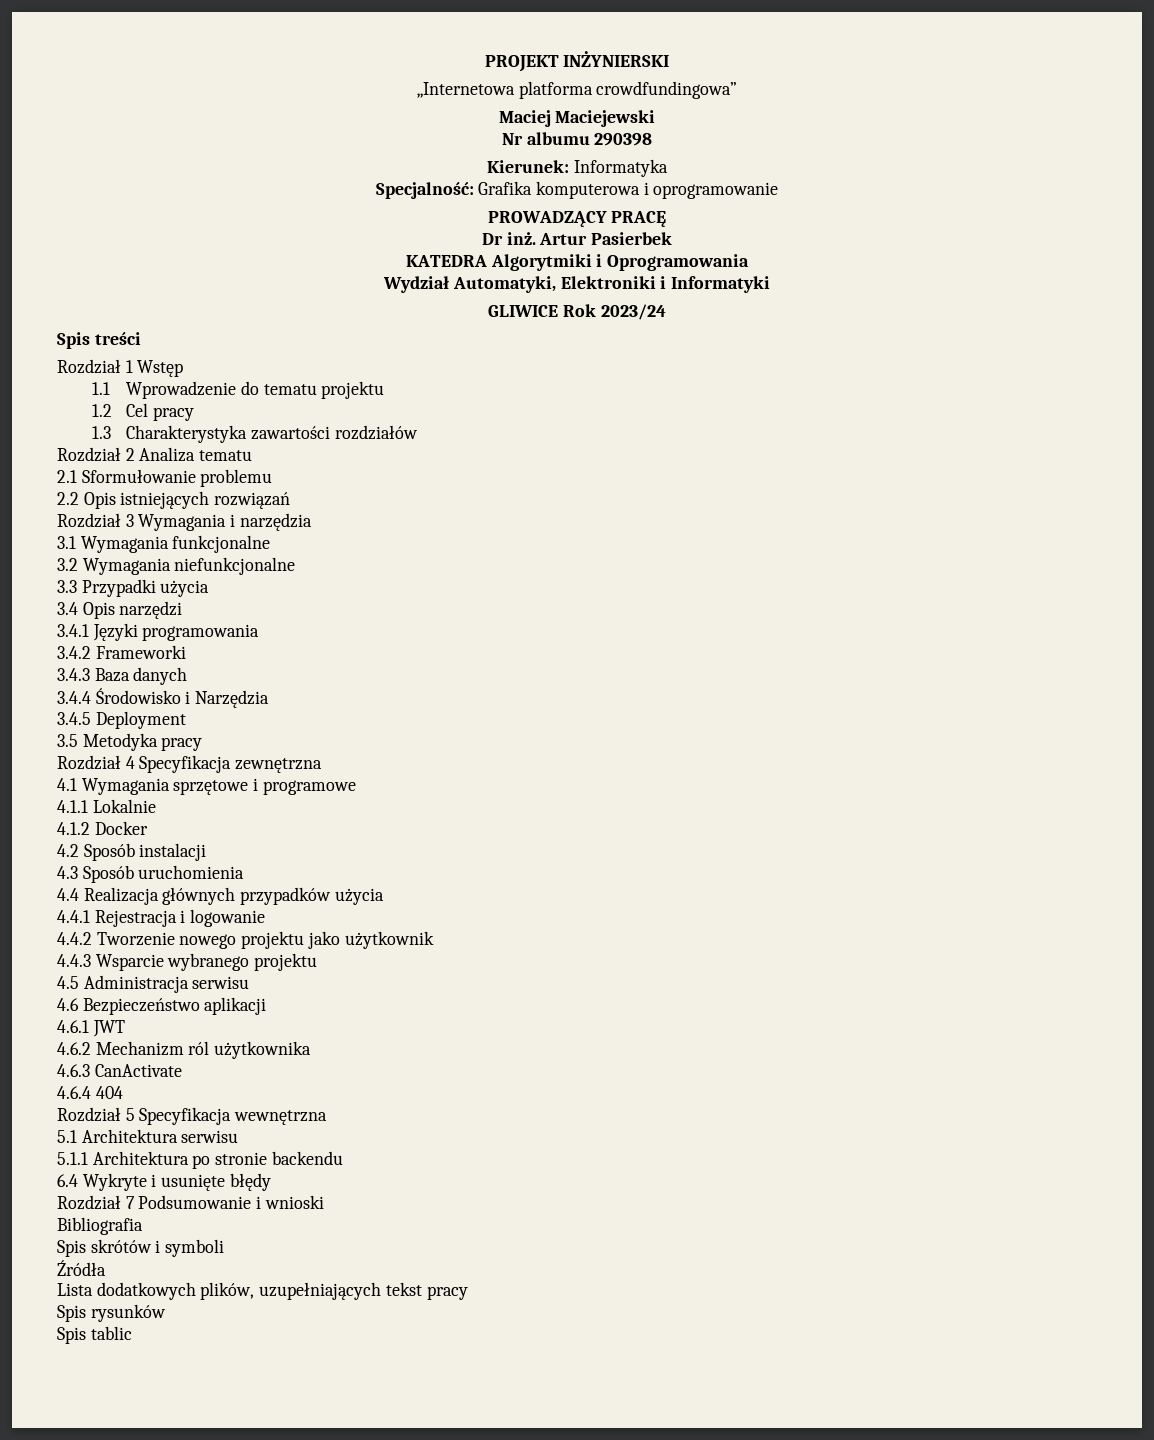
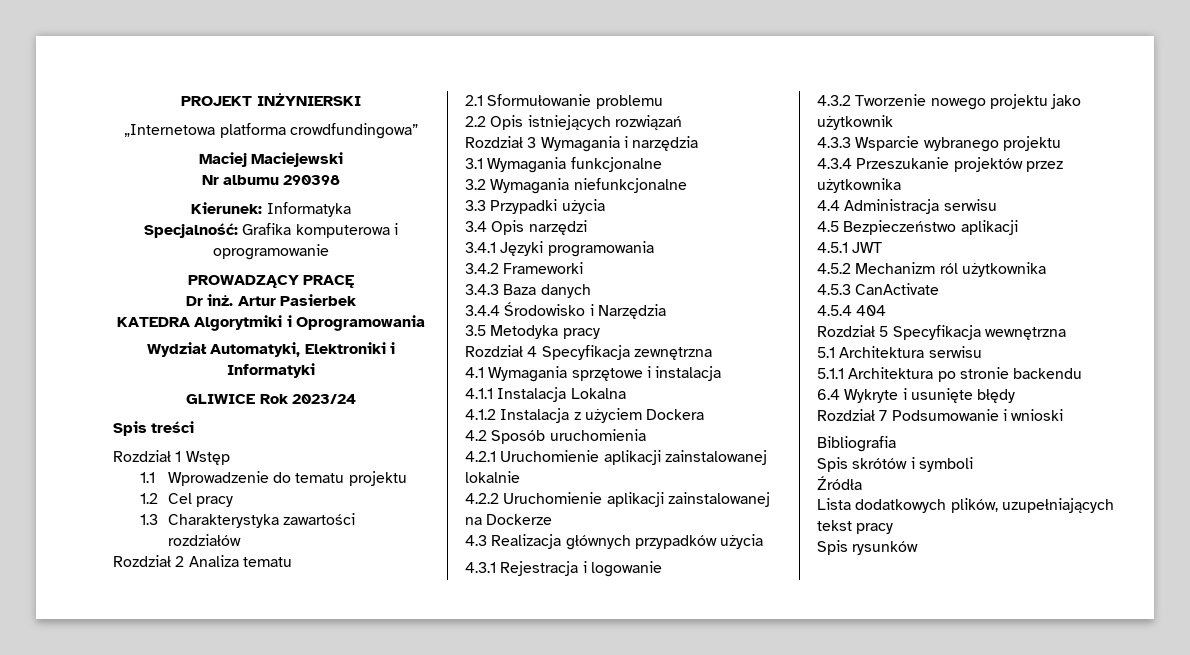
[57,711,186,729] // 3.4.5 Deployment -> (666, 311) none
[262,780,356,795] programowe -> [655,366,722,381] instalacja
[92,799,156,813] Lokalnie -> [497,387,626,402] Instalacja Lokalna
[94,821,148,835] [57,843,207,861] [57,865,245,883] [57,888,79,901] Docker // 4.2 Sposób instalacji // 4.3 Sposób uruchomienia // 4.4 -> [500,408,705,423] [465,429,646,444] [465,450,767,465] [465,471,520,483] [465,492,770,507] [465,514,553,525] [465,535,487,546] Instalacja z użyciem Dockera // 4.2 Sposób uruchomienia // 4.2.1 Uruchomienie aplikacji zainstalowanej lokalnie // 4.2.2 Uruchomienie aplikacji zainstalowanej na Dockerze // 4.3
[57,910,90,923] 4.4.1 -> [465,562,496,573] 4.3.1
[57,932,92,945] 4.4.2 -> [817,95,851,106] 4.3.2
[57,954,91,967] 4.4.3 -> [817,137,851,148] 4.3.3
[57,976,79,989] 4.5 -> [817,157,1063,172] [817,178,901,193] [817,200,840,211] 4.3.4 Przeszukanie projektów przez użytkownika // 4.4
[57,998,79,1011] 4.6 -> [817,221,839,232] 4.5
[57,1020,89,1033] 4.6.1 -> [817,242,848,253] 4.5.1
[57,1042,91,1055] 4.6.2 -> [817,263,851,274] 4.5.2
[57,1064,90,1077] 4.6.3 -> [817,284,851,295] 4.5.3
[57,1086,91,1099] 4.6.4 -> [817,305,852,316] 4.5.4
[57,1326,132,1344] // Spis tablic -> (919, 548) none

